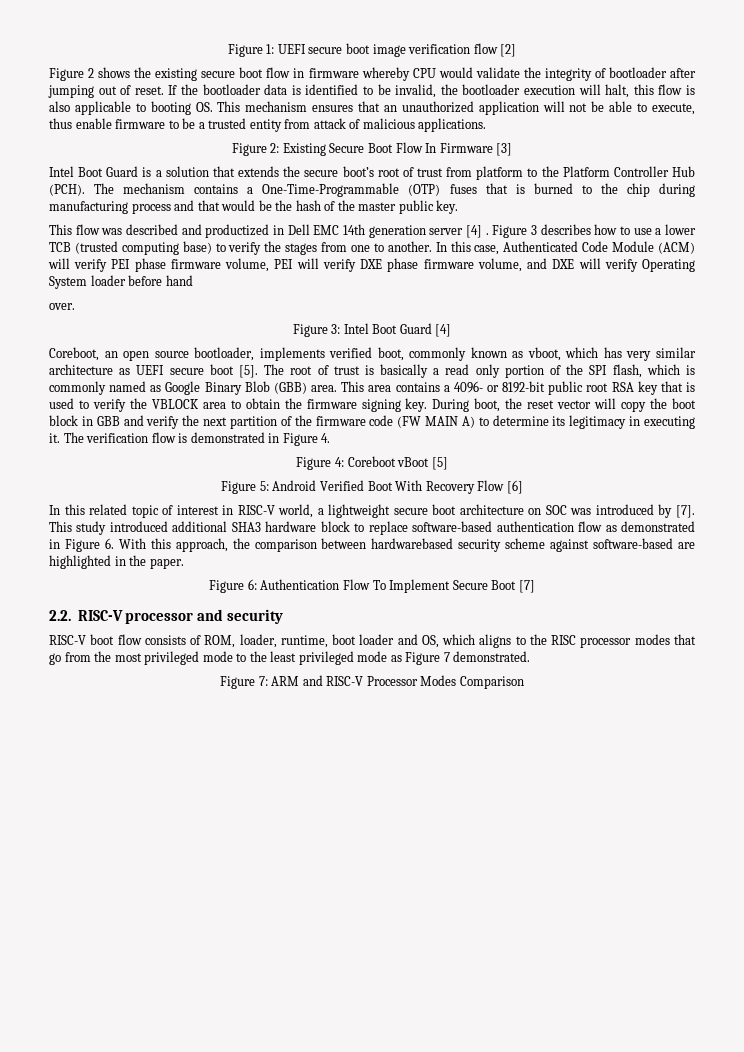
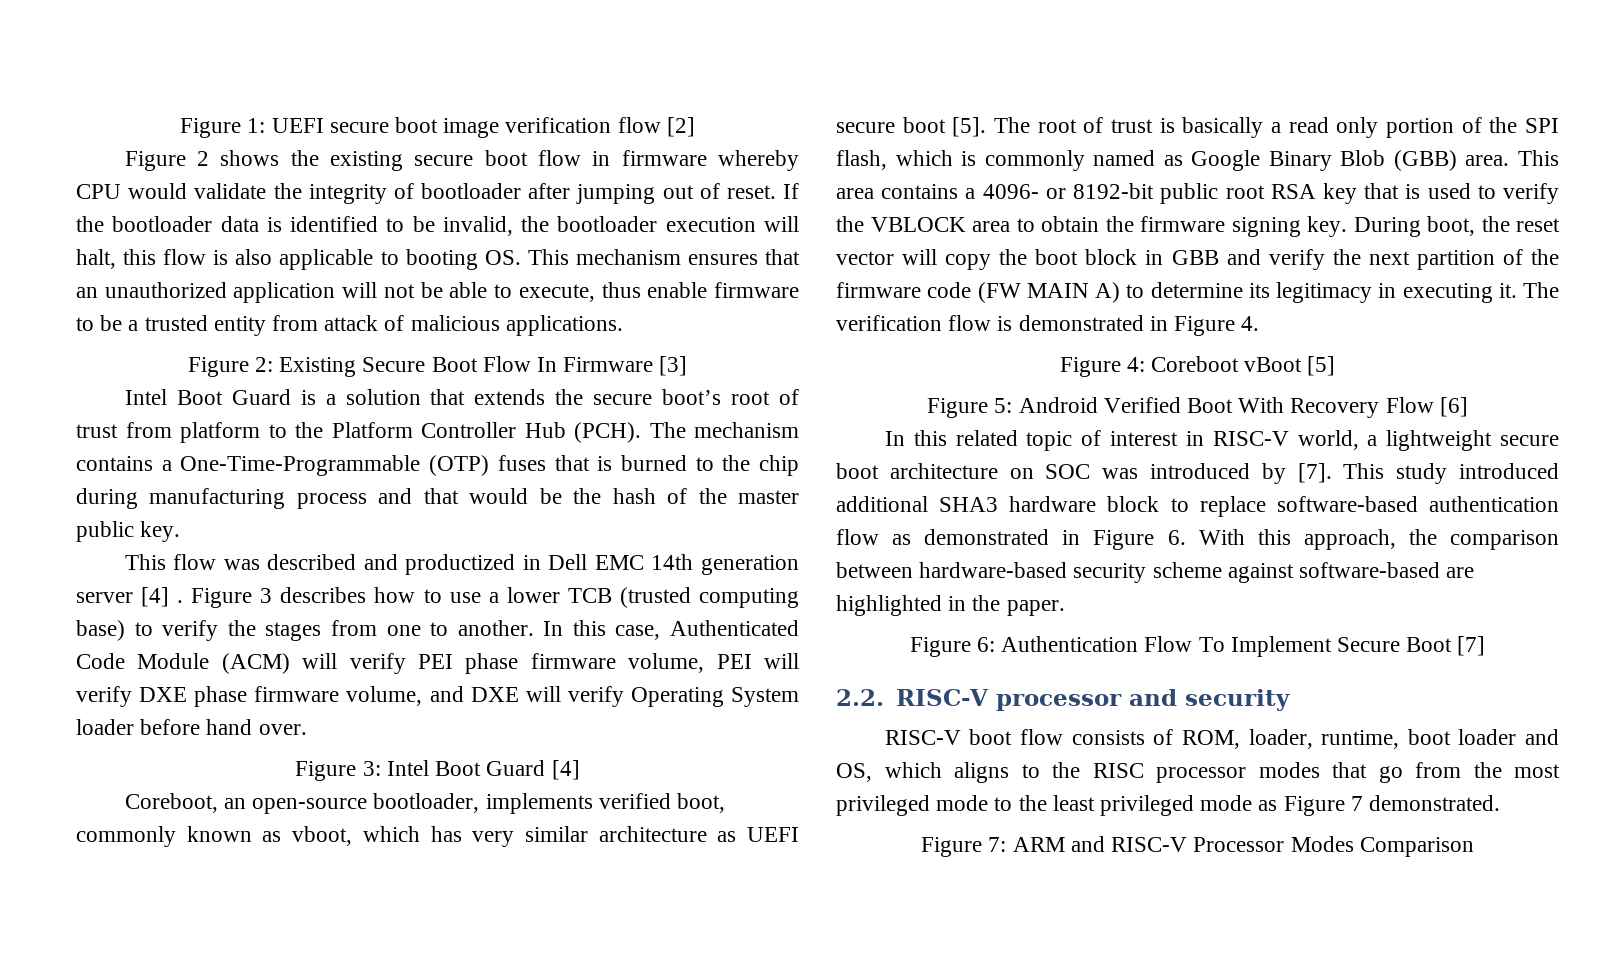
(193, 280) // -> (253, 727) none
[123,350,189,361] open source -> [252,798,368,814] open-source
[371,538,454,549] hardwarebased -> [919,562,1068,578] hardware-based

